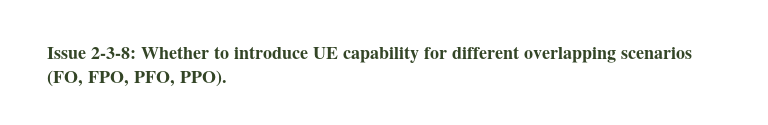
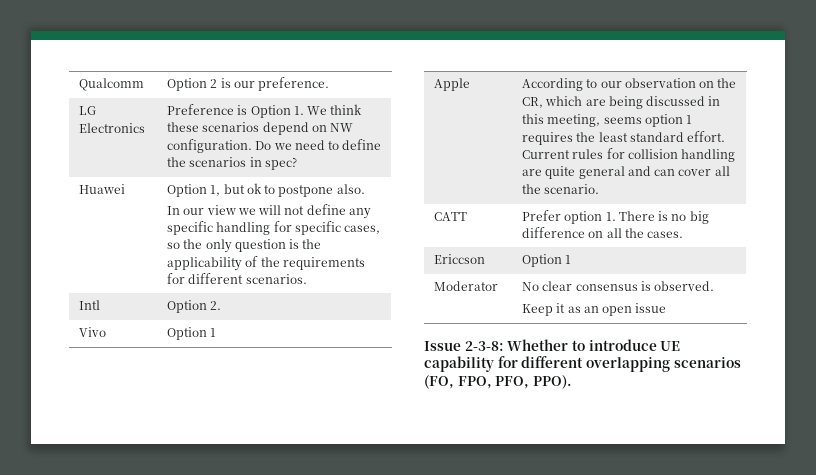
(47, 53) none -> [79,78,145,91] [167,77,330,91] [79,106,97,115] [79,123,146,133] [167,104,363,118] [167,122,354,135] [167,139,382,153] [167,157,297,170] [79,184,126,194] [167,183,365,197] [167,204,371,219] [167,221,381,235] [167,239,322,253] [167,256,365,271] [167,273,307,284] [79,300,101,310] [167,300,222,313] [79,327,107,337] [167,327,217,340] [434,78,471,91] [522,78,737,91] [522,96,721,109] [522,114,693,127] [522,131,726,145] [522,148,736,162] [522,166,730,179] [522,184,600,194] [434,212,468,221] [522,210,709,224] [522,227,684,238] [434,254,486,264] [522,254,572,267] [434,281,499,291] [522,281,715,291] [522,303,667,316] Qualcomm | Option 2 is our preference. // LG Electronics | Preference is Option 1. We think these scenarios depend on NW configuration. Do we need to define the scenarios in spec? // Huawei | Option 1, but ok to postpone also. // In our view we will not define any specific handling for specific cases, so the only question is the applicability of the requirements for different scenarios. // Intl | Option 2. // Vivo | Option 1 // Apple | According to our observation on the CR, which are being discussed in this meeting, seems option 1 requires the least standard effort. Current rules for collision handling are quite general and can cover all the scenario. // CATT | Prefer option 1. There is no big difference on all the cases. // Ericcson | Option 1 // Moderator | No clear consensus is observed. // Keep it as an open issue //

